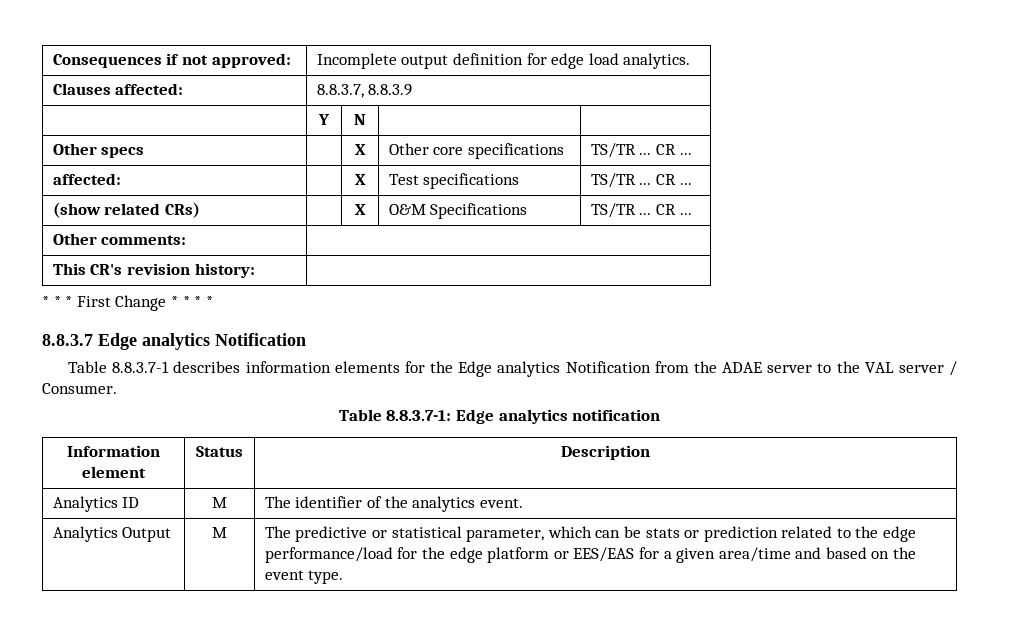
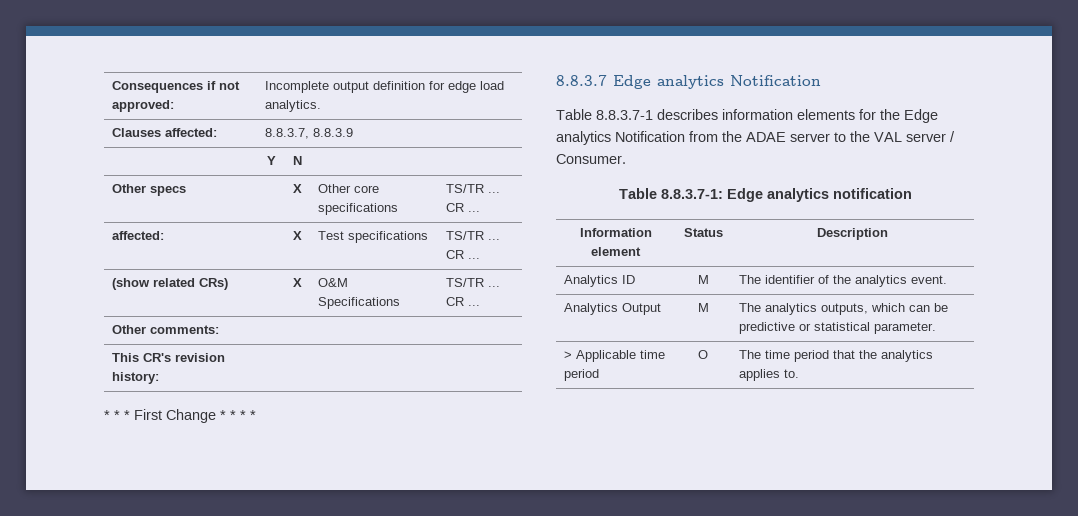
[295,526,917,542] [264,547,917,563] [264,570,344,584] predictive or statistical parameter, which can be stats or prediction related to the edge performance/load for the edge platform or EES/EAS for a given area/time and based on the event type. -> [765,303,949,315] [739,322,937,334] [564,350,666,362] [564,369,600,381] [698,350,708,359] [739,350,934,362] [739,369,800,381] analytics outputs, which can be predictive or statistical parameter. // > Applicable time period | O | The time period that the analytics applies to.

